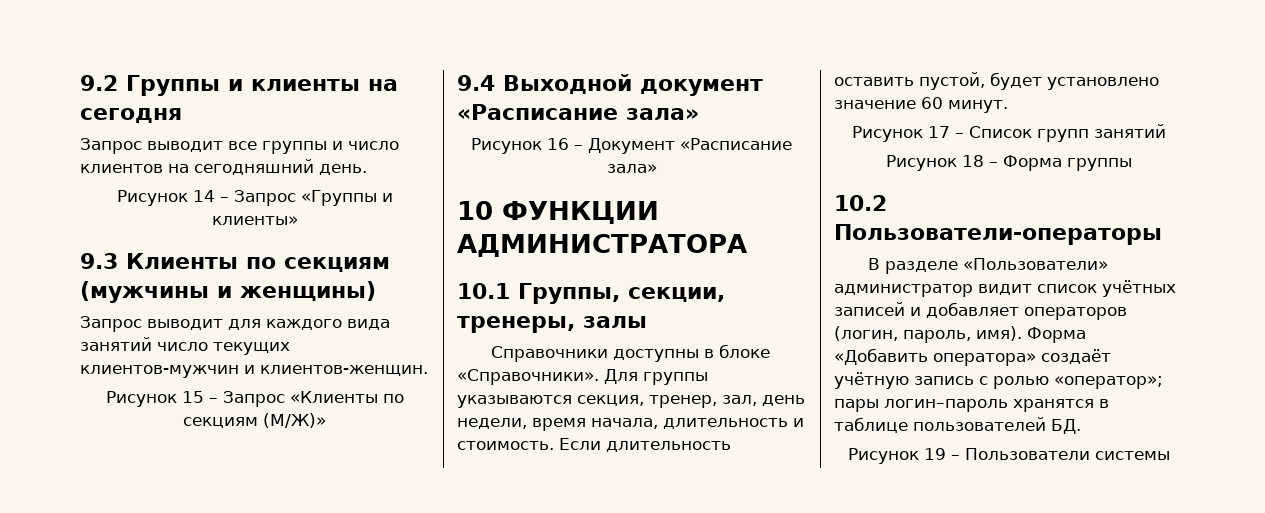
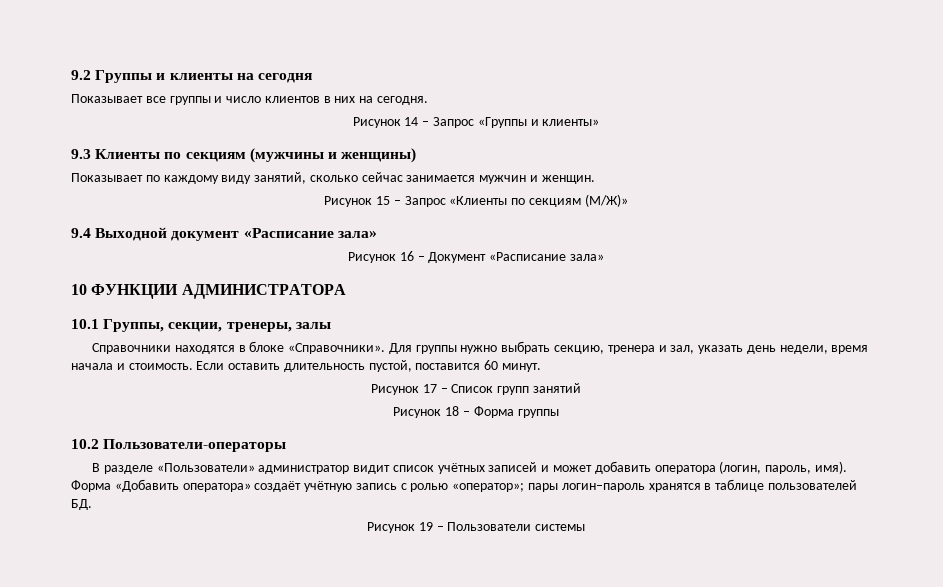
[80,138,223,154] Запрос выводит -> [71,94,143,103] Показывает
[168,159,367,175] на сегодняшний день. -> [323,96,429,105] в них на сегодня.
[80,316,390,332] [80,337,290,355] [80,365,428,378] Запрос выводит для каждого вида занятий число текущих клиентов-мужчин и клиентов-женщин. -> [71,172,595,184] Показывает по каждому виду занятий, сколько сейчас занимается мужчин и женщин.
[612,349,699,362] доступны -> [174,345,235,354] находятся
[457,395,757,408] указываются секция, тренер, зал, -> [460,341,744,354] нужно выбрать секцию, тренера и зал, указать
[591,418,788,429] начала, длительность -> [71,363,113,370] начала
[606,441,731,452] [834,72,1159,90] [834,100,916,109] длительность оставить пустой, будет установлено значение -> [228,360,481,372] оставить длительность пустой, поставится
[926,302,1127,320] добавляет операторов -> [553,461,716,474] может добавить оператора

